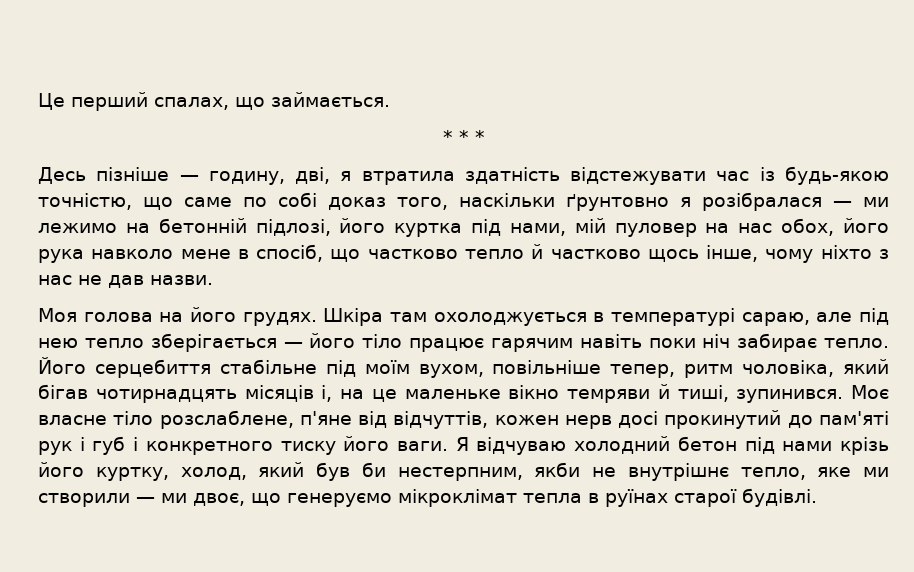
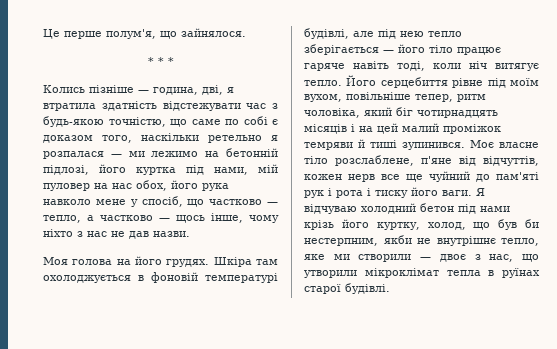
[71,92,390,111] перший спалах, що займається. -> [64,28,246,39] перше полум'я, що зайнялося.
[38,167,86,184] Десь -> [43,85,85,93] Колись
[208,171,285,185] годину, -> [153,87,198,95] година,
[759,167,775,181] із -> [272,103,278,109] з
[328,192,822,211] доказ того, наскільки ґрунтовно я розібралася -> [272,119,278,125] [43,133,278,143] [43,151,104,159] є доказом того, наскільки ретельно я розпалася
[237,249,249,259] в -> [130,199,138,207] у
[464,244,641,259] тепло й частково -> [267,202,278,205] [43,215,170,223] — тепло, а частково —
[611,308,810,326] температурі сараю, -> [151,272,278,283] [304,28,349,39] фоновій температурі будівлі,
[490,333,818,352] гарячим навіть поки ніч забирає -> [304,61,539,71] гаряче навіть тоді, коли ніч витягує
[219,359,317,374] стабільне -> [452,78,484,88] рівне
[38,384,88,399] бігав -> [396,107,413,116] біг
[321,385,560,402] і, на це маленьке вікно -> [351,123,501,134] і на цей малий проміжок
[677,385,729,402] тиші, -> [370,140,397,148] тиші
[618,410,782,429] досі прокинутий -> [381,171,470,182] все ще чуйний
[92,436,273,455] губ і конкретного -> [336,188,371,198] рота і
[258,462,305,477] який -> [473,222,491,230] що
[161,493,392,507] ми двоє, що генеруємо -> [439,254,539,262] [304,270,357,278] двоє з нас, що утворили

